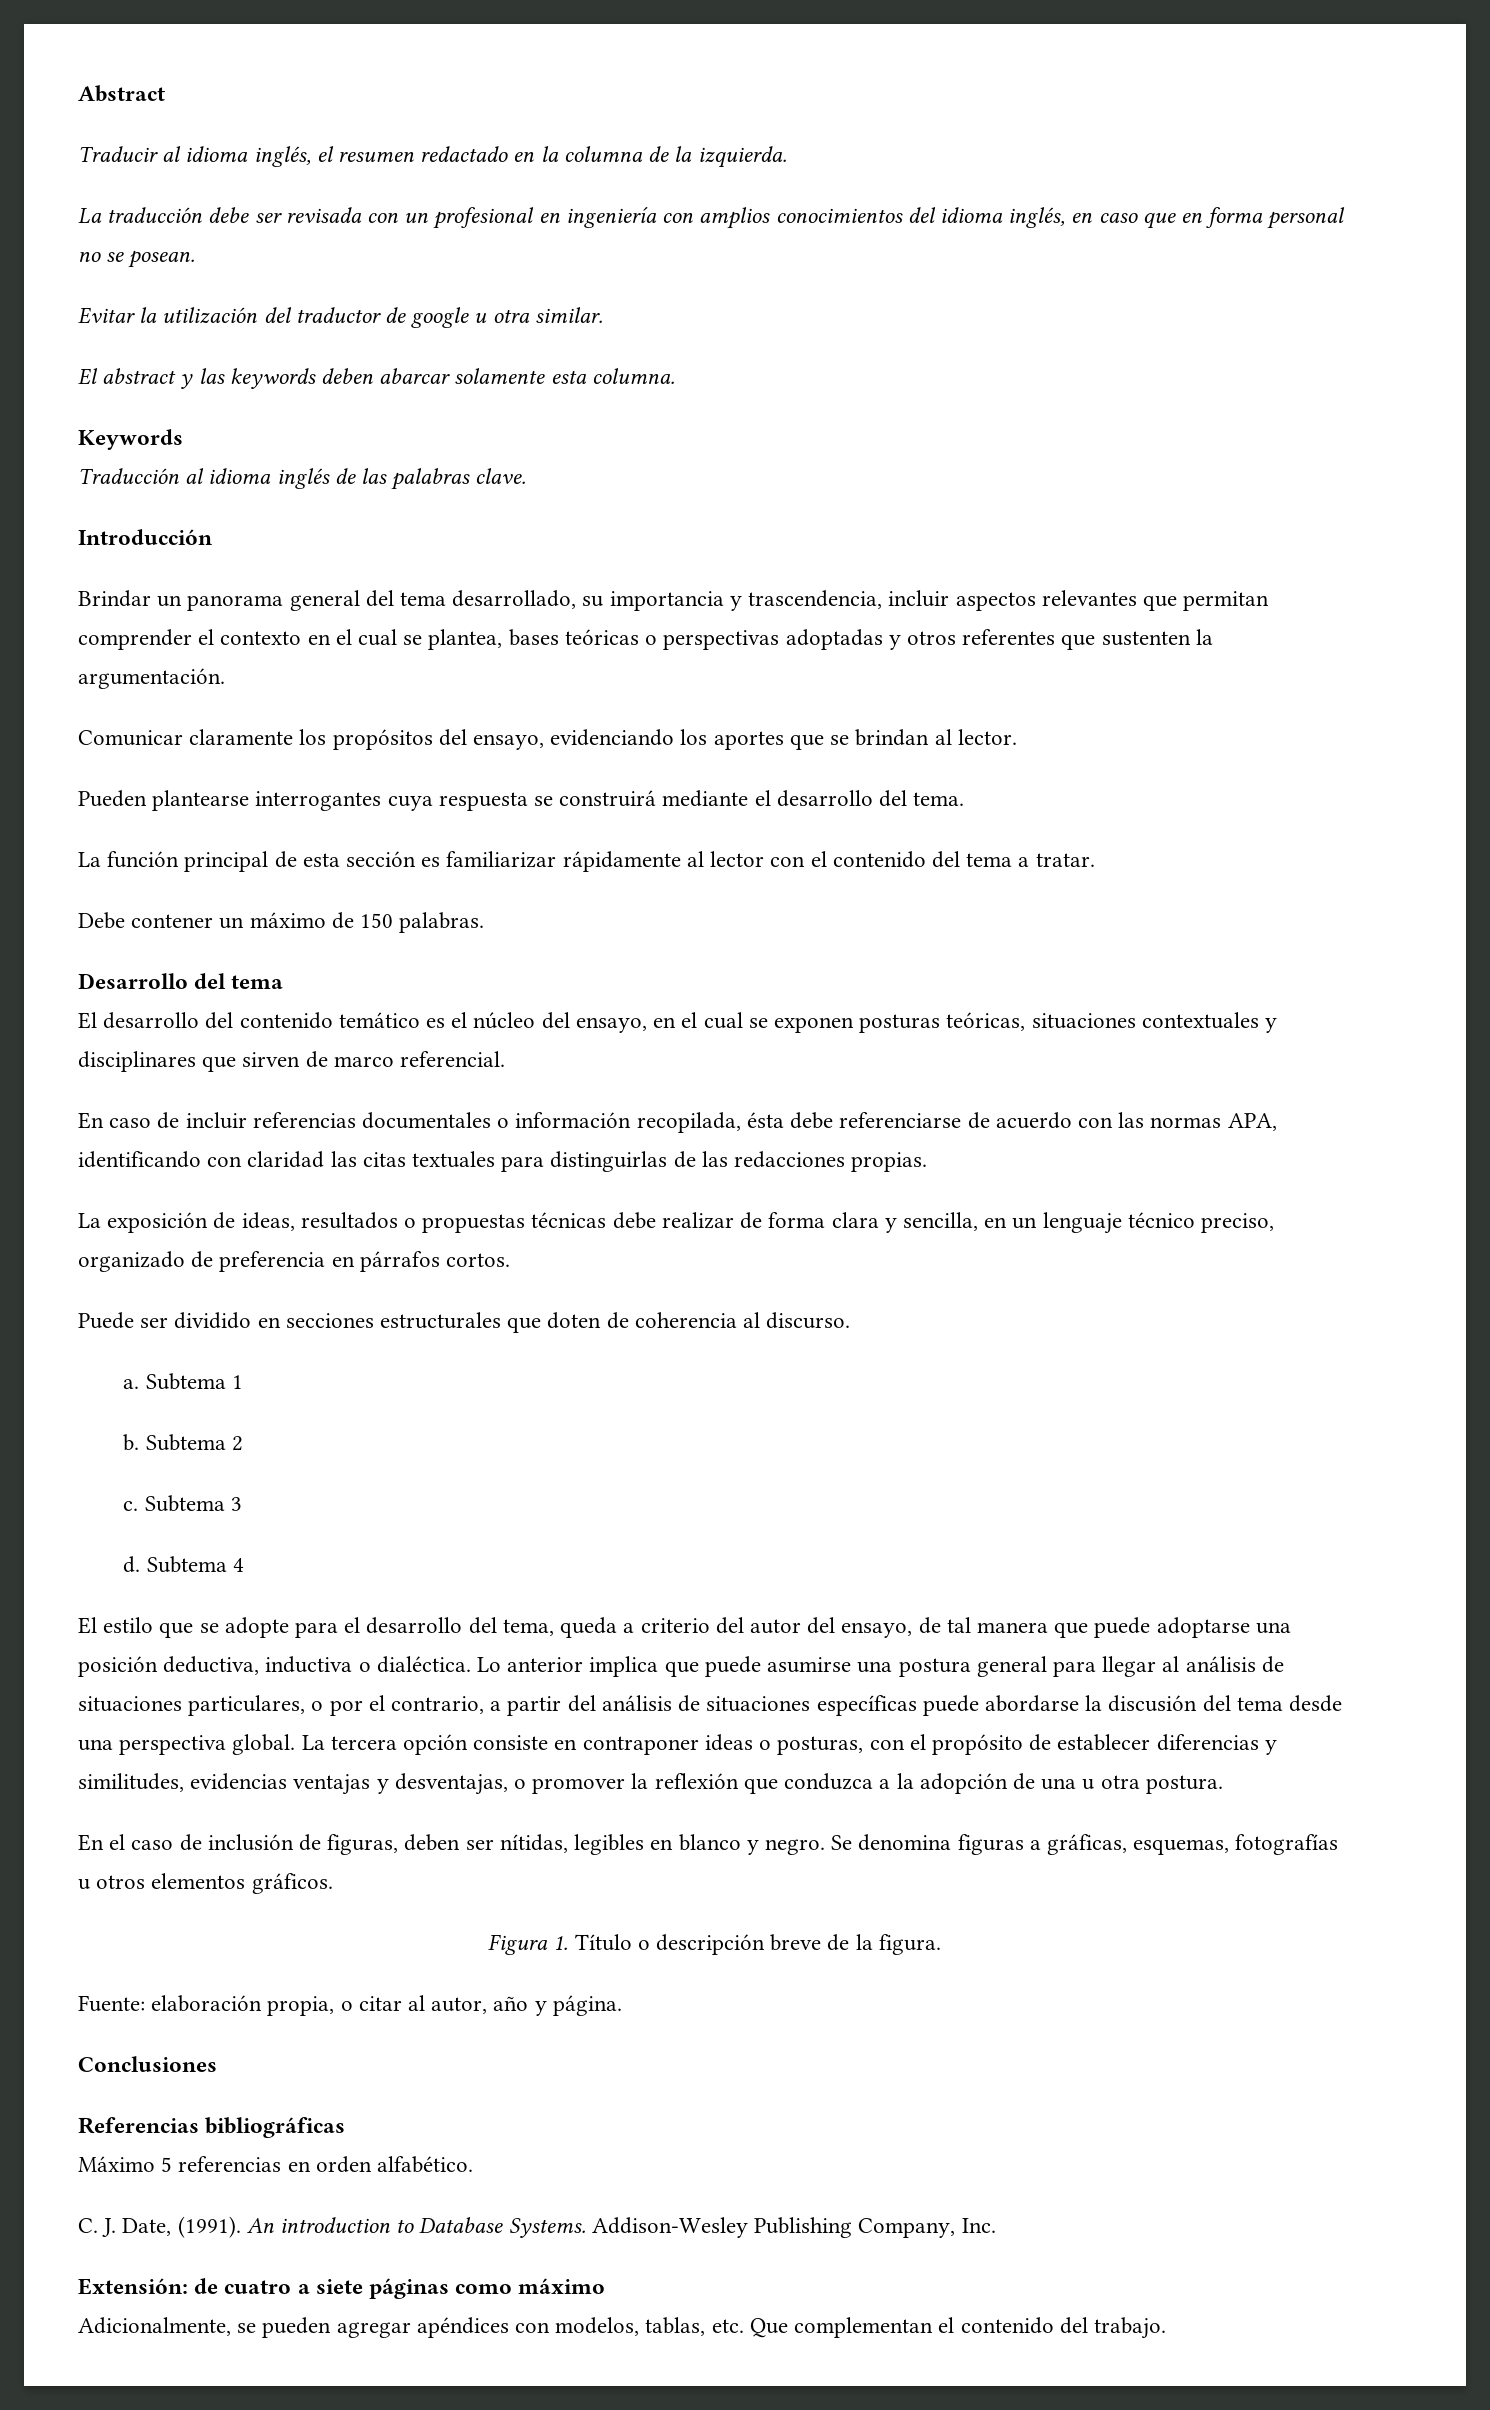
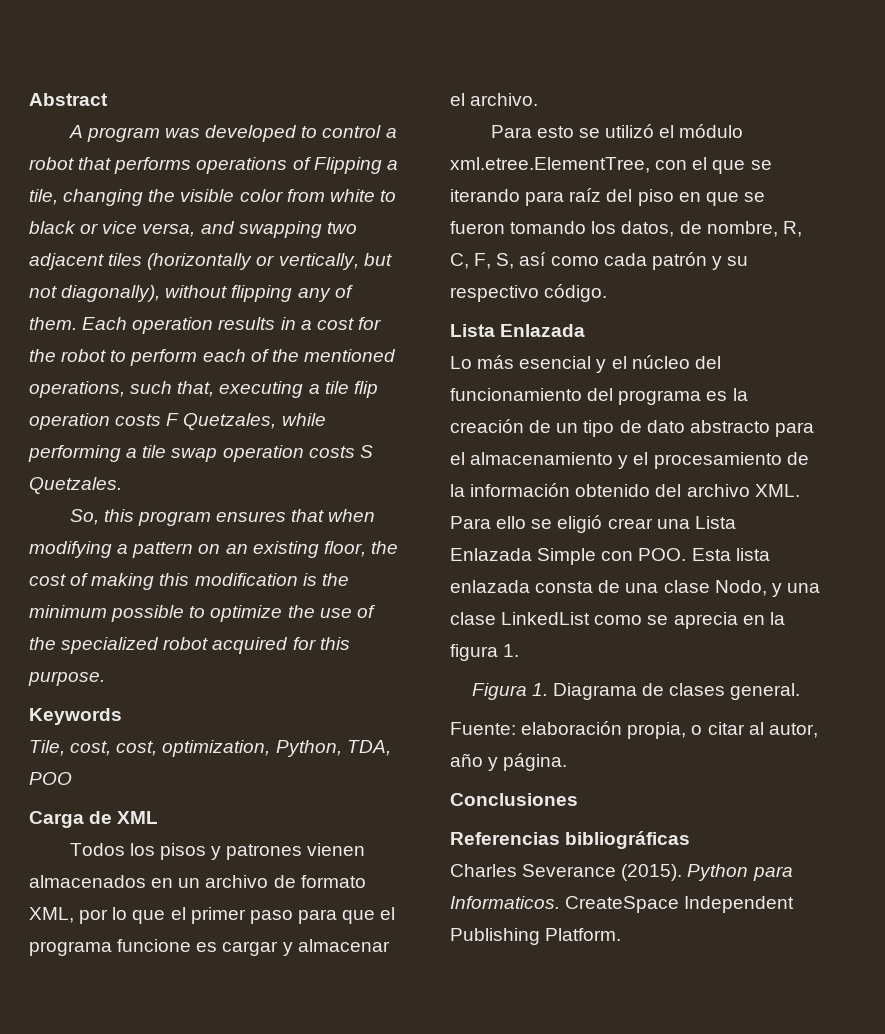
[78,146,787,168] [78,207,1346,229] [78,250,196,268] [78,307,603,328] [78,368,675,389] [78,429,183,450] [78,468,527,490] [78,529,212,545] [78,590,1270,611] [78,629,1213,650] [78,668,225,689] [78,729,1017,750] [78,790,965,811] [78,851,1095,872] [78,912,485,933] [78,973,284,989] [78,1012,1277,1033] [78,1051,506,1072] [78,1112,1277,1133] [78,1151,928,1172] [78,1212,1274,1234] [78,1251,511,1272] [78,1312,851,1333] [123,1373,243,1390] [123,1434,243,1451] [123,1495,242,1512] [123,1556,244,1573] [78,1617,1291,1638] [78,1656,1284,1677] [78,1695,1342,1716] [78,1734,1277,1755] [78,1773,1223,1795] [78,1834,1339,1855] [78,1873,333,1894] [488,1934,941,1955] Traducir al idioma inglés, el resumen redactado en la columna de la izquierda. // La traducción debe ser revisada con un profesional en ingeniería con amplios conocimientos del idioma inglés, en caso que en forma personal no se posean. // Evitar la utilización del traductor de google u otra similar. // El abstract y las keywords deben abarcar solamente esta columna. // Keywords // Traducción al idioma inglés de las palabras clave. // Introducción // Brindar un panorama general del tema desarrollado, su importancia y trascendencia, incluir aspectos relevantes que permitan comprender el contexto en el cual se plantea, bases teóricas o perspectivas adoptadas y otros referentes que sustenten la argumentación. // Comunicar claramente los propósitos del ensayo, evidenciando los aportes que se brindan al lector. // Pueden plantearse interrogantes cuya respuesta se construirá mediante el desarrollo del tema. // La función principal de esta sección es familiarizar rápidamente al lector con el contenido del tema a tratar. // Debe contener un máximo de 150 palabras. // Desarrollo del tema // El desarrollo del contenido temático es el núcleo del ensayo, en el cual se exponen posturas teóricas, situaciones contextuales y disciplinares que sirven de marco referencial. // En caso de incluir referencias documentales o información recopilada, ésta debe referenciarse de acuerdo con las normas APA, identificando con claridad las citas textuales para distinguirlas de las redacciones propias. // La exposición de ideas, resultados o propuestas técnicas debe realizar de forma clara y sencilla, en un lenguaje técnico preciso, organizado de preferencia en párrafos cortos. // Puede ser dividido en secciones estructurales que doten de coherencia al discurso. // a. Subtema 1 // b. Subtema 2 // c. Subtema 3 // d. Subtema 4 // El estilo que se adopte para el desarrollo del tema, queda a criterio del autor del ensayo, de tal manera que puede adoptarse una posición deductiva, inductiva o dialéctica. Lo anterior implica que puede asumirse una postura general para llegar al análisis de situaciones particulares, o por el contrario, a partir del análisis de situaciones específicas puede abordarse la discusión del tema desde una perspectiva global. La tercera opción consiste en contraponer ideas o posturas, con el propósito de establecer diferencias y similitudes, evidencias ventajas y desventajas, o promover la reflexión que conduzca a la adopción de una u otra postura. // En el caso de inclusión de figuras, deben ser nítidas, legibles en blanco y negro. Se denomina figuras a gráficas, esquemas, fotografías u otros elementos gráficos. // Figura 1. Título o descripción breve de la figura. -> [68,125,397,142] [29,157,398,174] [29,189,396,206] [29,221,357,238] [29,253,392,270] [29,285,353,302] [29,317,381,334] [29,349,396,366] [29,381,378,398] [29,413,326,430] [28,445,373,462] [29,477,122,494] [69,509,376,526] [29,541,398,558] [29,573,349,590] [29,605,375,622] [29,637,350,654] [28,671,105,686] [29,708,122,725] [29,740,391,757] [29,772,72,785] [29,811,159,828] [69,843,366,860] [29,875,366,888] [29,907,396,924] [29,939,390,956] [450,93,539,106] [490,124,744,138] [450,157,772,174] [450,188,765,206] [450,221,802,237] [450,252,749,270] [450,284,608,302] [450,324,586,337] [450,355,721,373] [450,388,748,405] [450,419,814,437] [450,452,809,469] [450,483,800,497] [450,515,736,533] [450,548,770,565] [450,580,820,597] [450,612,785,629] [450,644,520,661] [471,683,801,700] A program was developed to control a robot that performs operations of Flipping a tile, changing the visible color from white to black or vice versa, and swapping two adjacent tiles (horizontally or vertically, but not diagonally), without flipping any of them. Each operation results in a cost for the robot to perform each of the mentioned operations, such that, executing a tile flip operation costs F Quetzales, while performing a tile swap operation costs S Quetzales. // So, this program ensures that when modifying a pattern on an existing floor, the cost of making this modification is the minimum possible to optimize the use of the specialized robot acquired for this purpose. // Keywords // Tile, cost, cost, optimization, Python, TDA, POO // Carga de XML // Todos los pisos y patrones vienen almacenados en un archivo de formato XML, por lo que el primer paso para que el programa funcione es cargar y almacenar el archivo. // Para esto se utilizó el módulo xml.etree.ElementTree, con el que se iterando para raíz del piso en que se fueron tomando los datos, de nombre, R, C, F, S, así como cada patrón y su respectivo código. // Lista Enlazada // Lo más esencial y el núcleo del funcionamiento del programa es la creación de un tipo de dato abstracto para el almacenamiento y el procesamiento de la información obtenido del archivo XML. Para ello se eligió crear una Lista Enlazada Simple con POO. Esta lista enlazada consta de una clase Nodo, y una clase LinkedList como se aprecia en la figura 1. // Figura 1. Diagrama de clases general.
[78,2156,474,2173] [78,2216,996,2238] [78,2278,606,2299] [78,2317,1166,2339] Máximo 5 referencias en orden alfabético. // C. J. Date, (1991). An introduction to Database Systems. Addison-Wesley Publishing Company, Inc. // Extensión: de cuatro a siete páginas como máximo // Adicionalmente, se pueden agregar apéndices con modelos, tablas, etc. Que complementan el contenido del trabajo. -> [450,864,793,881] [450,896,795,913] [450,928,622,945] Charles Severance (2015). Python para Informaticos. CreateSpace Independent Publishing Platform.

